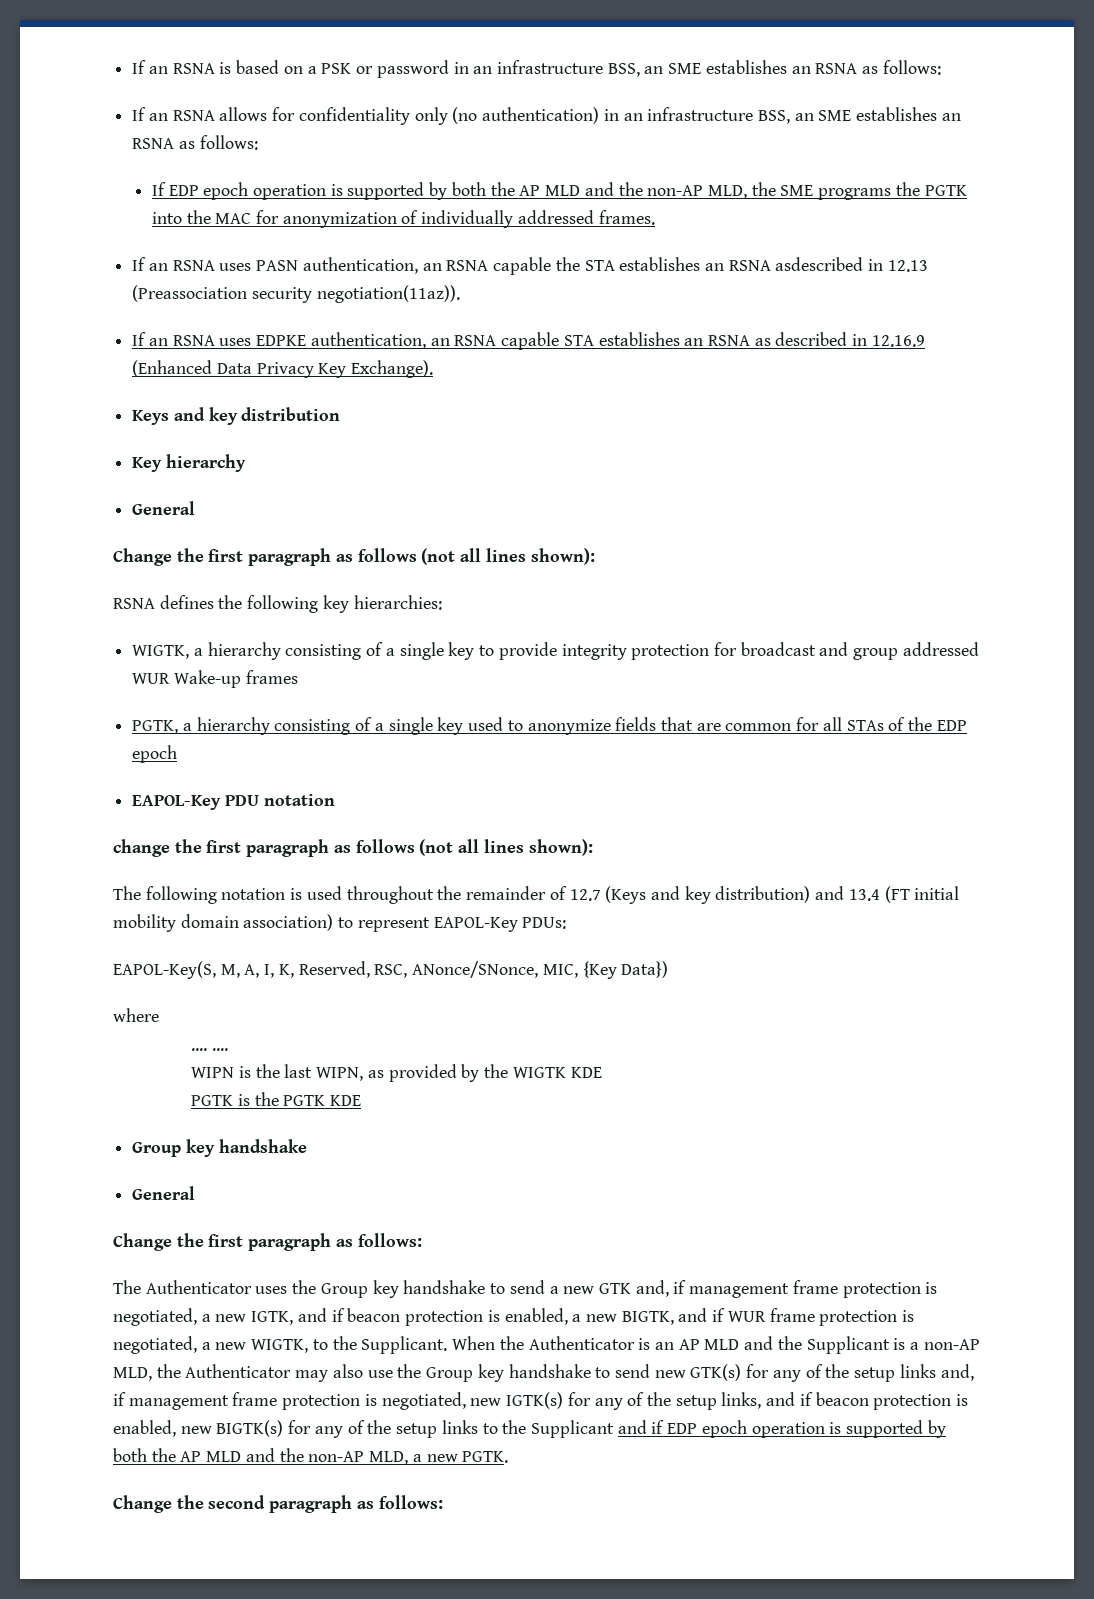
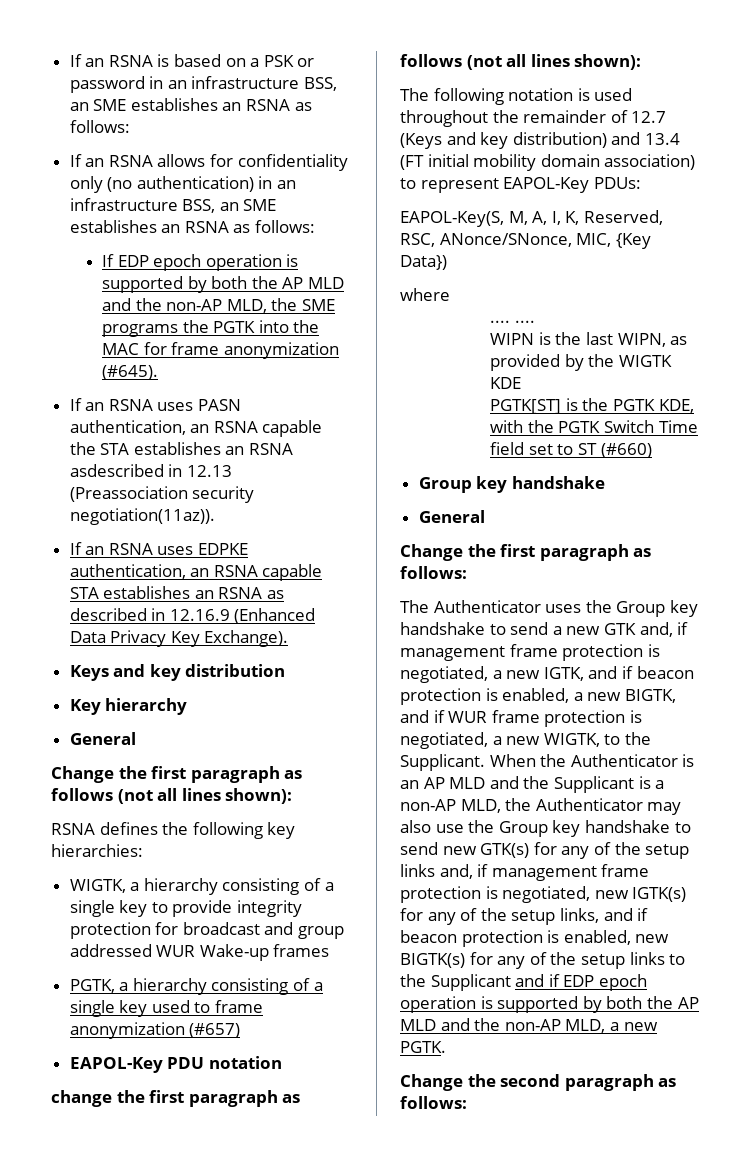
[282,210,655,228] anonymization of individually addressed frames. -> [171,342,339,359] [102,365,159,380] frame anonymization (#645).
[527,717,967,735] [132,745,178,763] anonymize fields that are common for all STAs of the EDP epoch -> [215,1000,264,1013] [69,1022,241,1039] frame anonymization (#657)
[191,1095,234,1106] PGTK -> [490,399,562,414] PGTK[ST]
[330,1095,362,1106] KDE -> [658,399,694,413] [490,420,698,433] [490,442,652,458] KDE, with the PGTK Switch Time field set to ST (#660)

